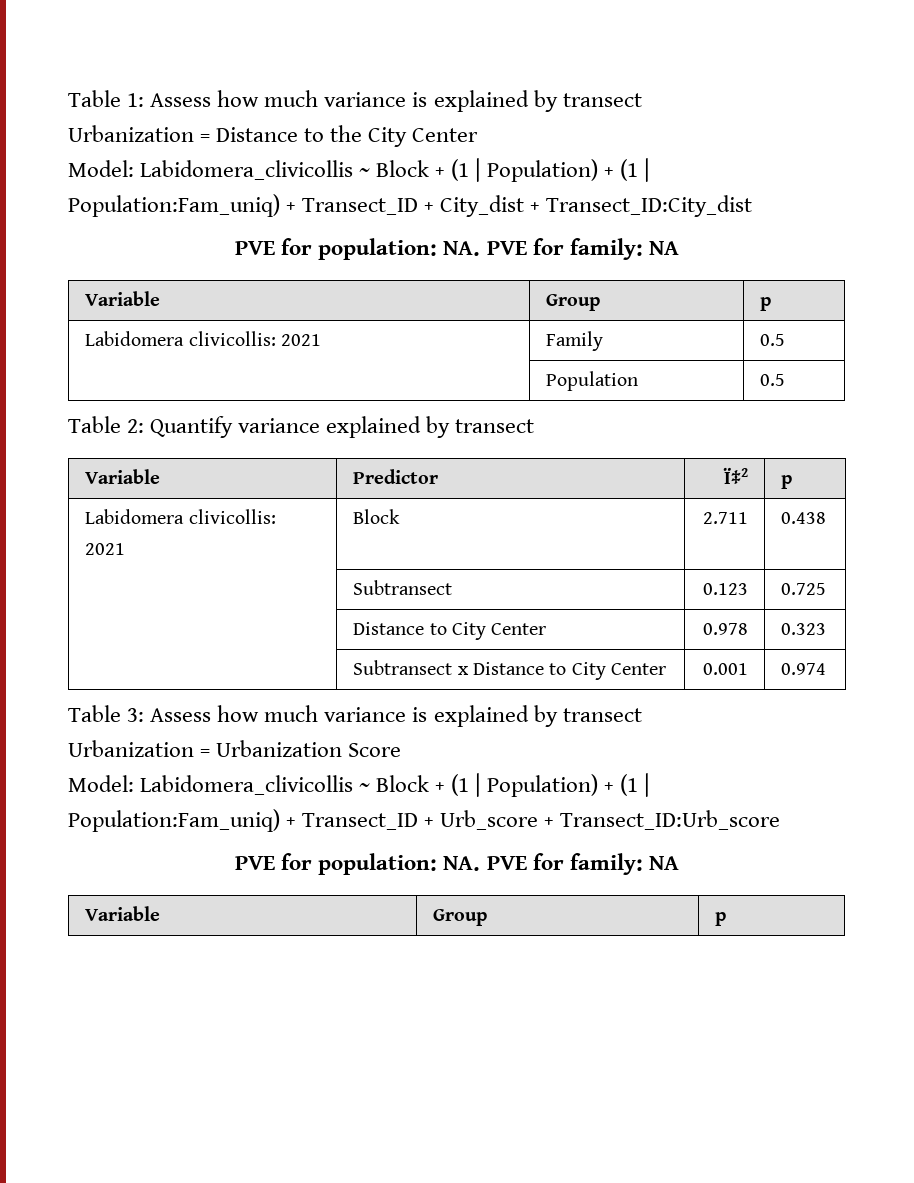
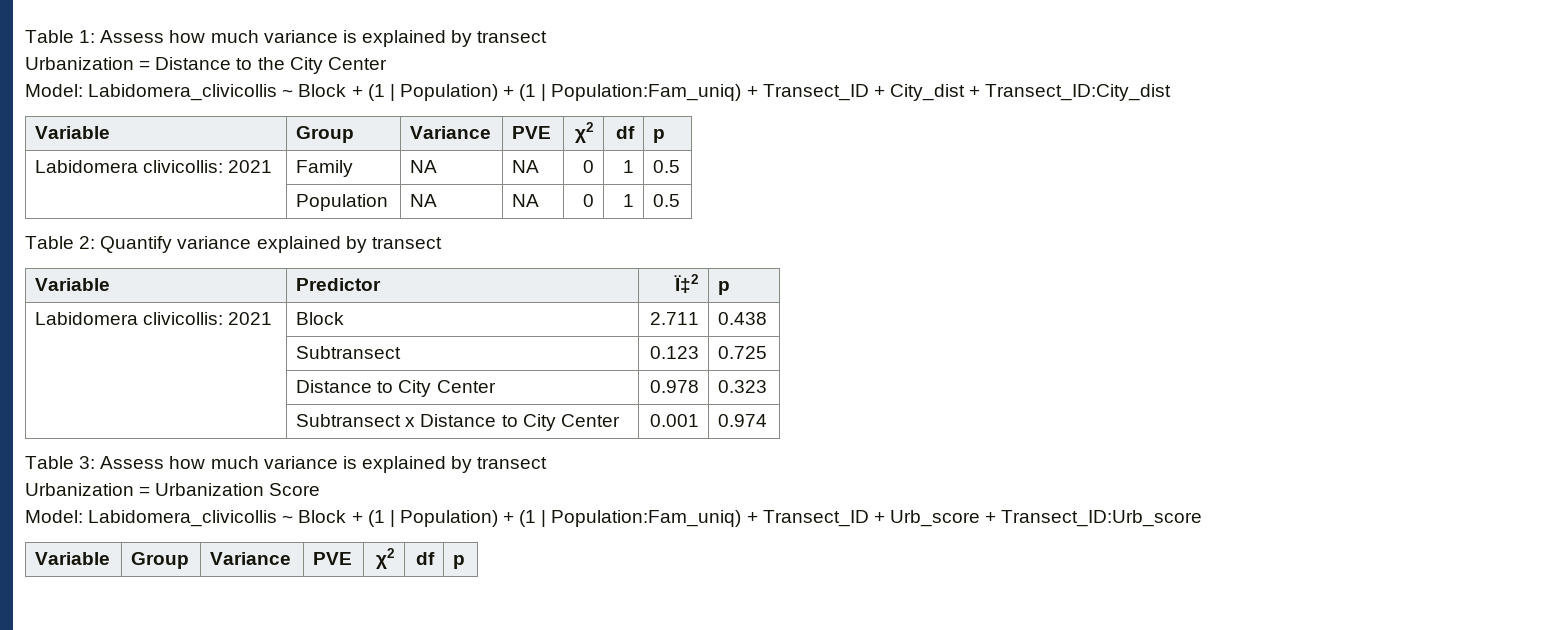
[235,238,679,260] [85,291,161,306] [546,294,601,311] // PVE for population: NA. PVE for family: NA // Variable | Group -> [35,126,111,139] [296,126,355,143] [410,126,492,139] [512,126,552,139] [574,122,594,143] [615,126,635,139] // Variable | Group | Variance | PVE | χ2 | df
[760,334,786,346] [546,371,639,391] 0.5 // | Population -> [410,160,438,173] [512,160,540,173] [582,160,594,173] [622,160,634,173] [653,160,681,173] [296,194,389,211] [410,194,438,207] [512,194,540,207] [582,194,594,207] [622,194,634,207] NA | NA | 0 | 1 | 0.5 // | Population | NA | NA | 0 | 1
[235,853,679,875] [85,906,161,921] [433,909,488,926] // PVE for population: NA. PVE for family: NA // Variable | Group -> [35,552,111,565] [131,552,190,569] [210,552,292,565] [313,552,353,565] [375,548,395,569] [415,552,435,565] // Variable | Group | Variance | PVE | χ2 | df

